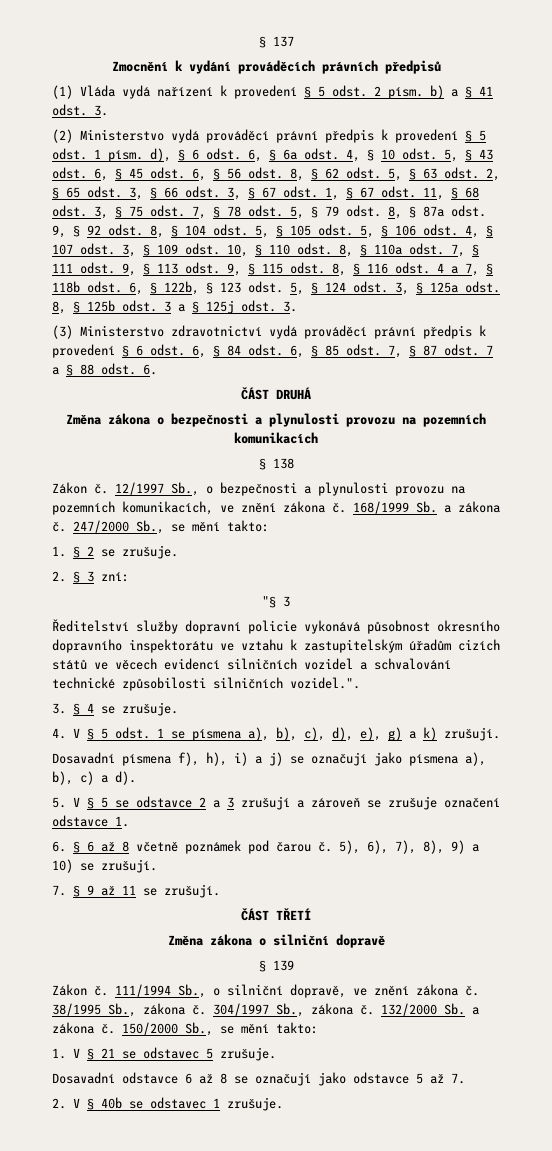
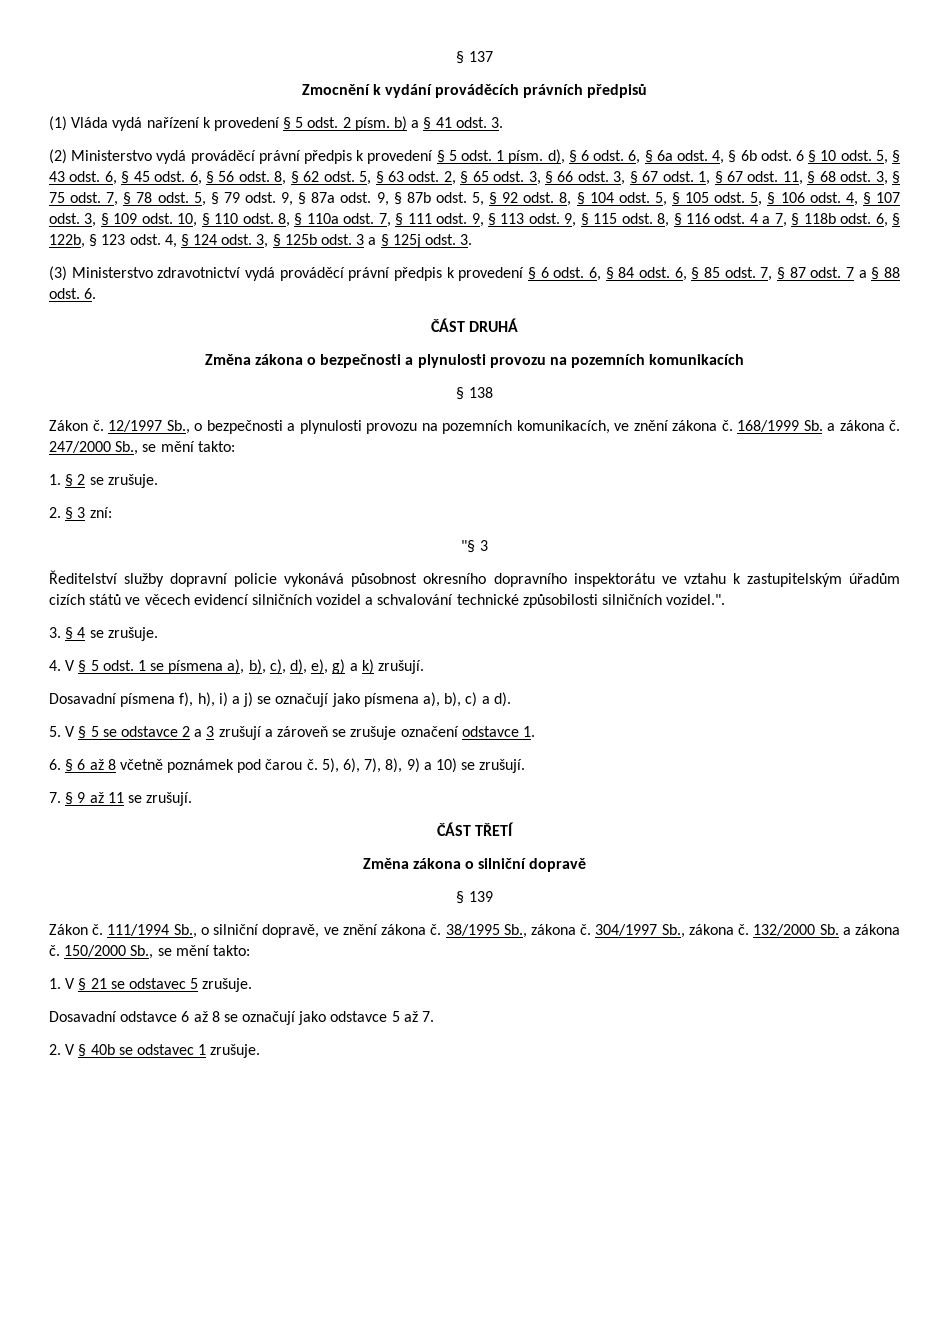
(374, 155) none -> [740,150,817,163] 6b odst. 6 §
[388,206,402,219] 8, -> [281,192,294,206] 9,
(80, 231) none -> [406,192,498,206] 87b odst. 5, §
[290,282,304,295] 5, -> [164,234,177,248] 4,
[430,281,500,293] [52,301,80,314] 125a odst. 8, § -> (281, 240) none

